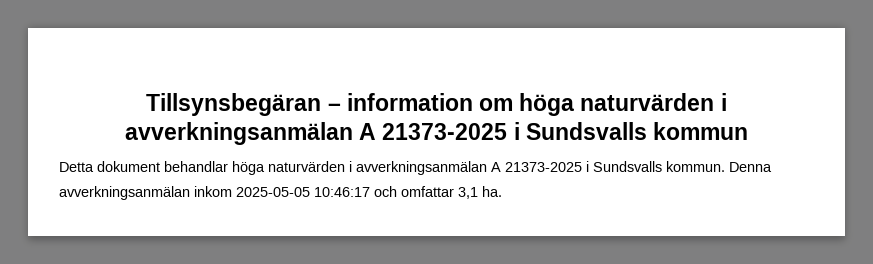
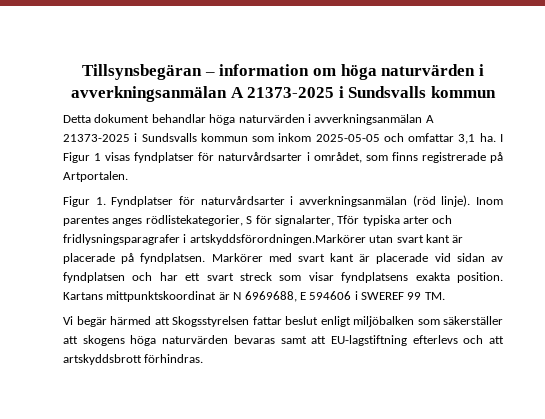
[666,161,772,172] [59,186,190,200] kommun. Denna avverkningsanmälan -> [200,133,275,142] kommun som
[314,187,370,197] 10:46:17 -> (380, 138) none
(502, 191) none -> [499,134,503,142] [63,152,503,163] [63,171,128,182] [63,195,504,207] [63,215,453,226] [63,234,464,245] [63,253,504,264] [63,272,503,283] [63,291,445,302] [63,316,503,327] [63,335,504,346] [63,354,204,365] I Figur 1 visas fyndplatser för naturvårdsarter i området, som finns registrerade på Artportalen. // Figur 1. Fyndplatser för naturvårdsarter i avverkningsanmälan (röd linje). Inom parentes anges rödlistekategorier, S för signalarter, Tför typiska arter och fridlysningsparagrafer i artskyddsförordningen.Markörer utan svart kant är placerade på fyndplatsen. Markörer med svart kant är placerade vid sidan av fyndplatsen och har ett svart streck som visar fyndplatsens exakta position. Kartans mittpunktskoordinat är N 6969688, E 594606 i SWEREF 99 TM. // Vi begär härmed att Skogsstyrelsen fattar beslut enligt miljöbalken som säkerställer att skogens höga naturvärden bevaras samt att EU-lagstiftning efterlevs och att artskyddsbrott förhindras.

